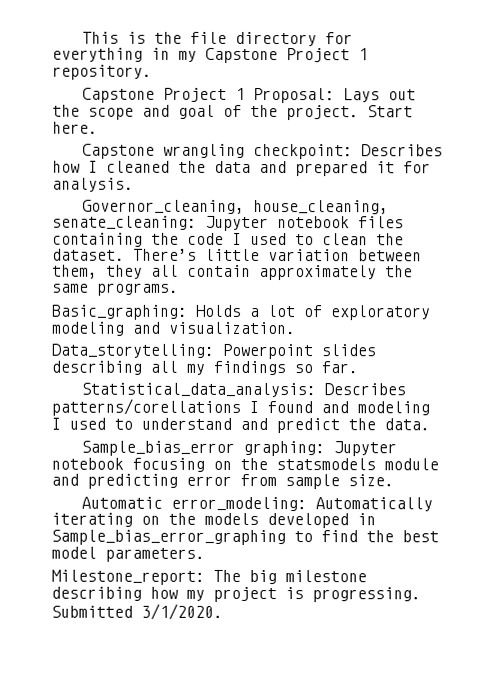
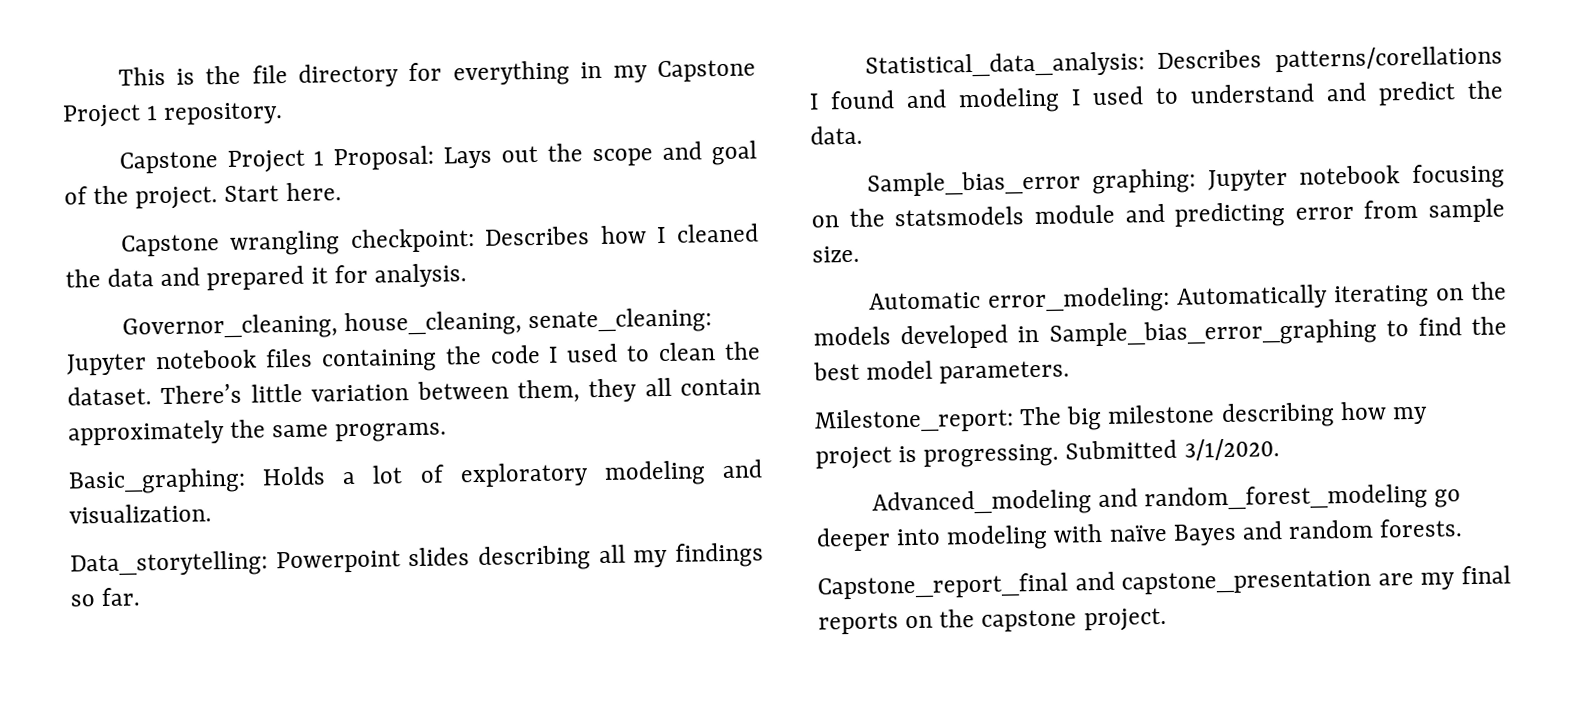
(223, 611) none -> [871,483,1462,517] [816,518,1464,552] [817,565,1511,600] [818,607,1167,635] // Advanced_modeling and random_forest_modeling go deeper into modeling with naïve Bayes and random forests. // Capstone_report_final and capstone_presentation are my final reports on the capstone project.

